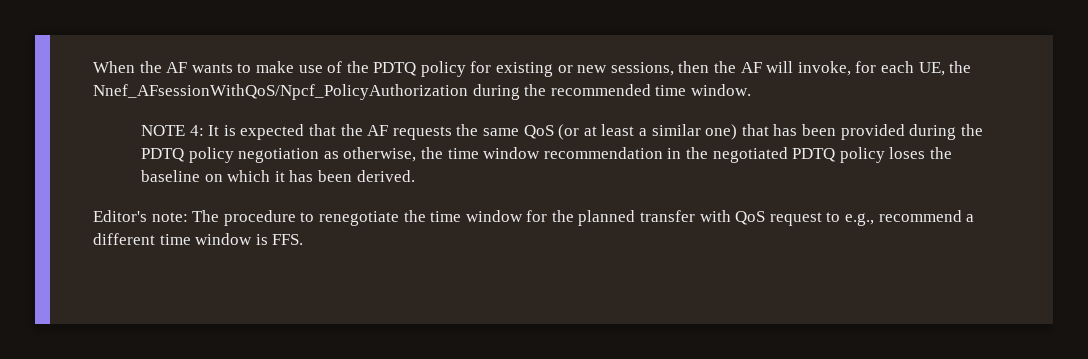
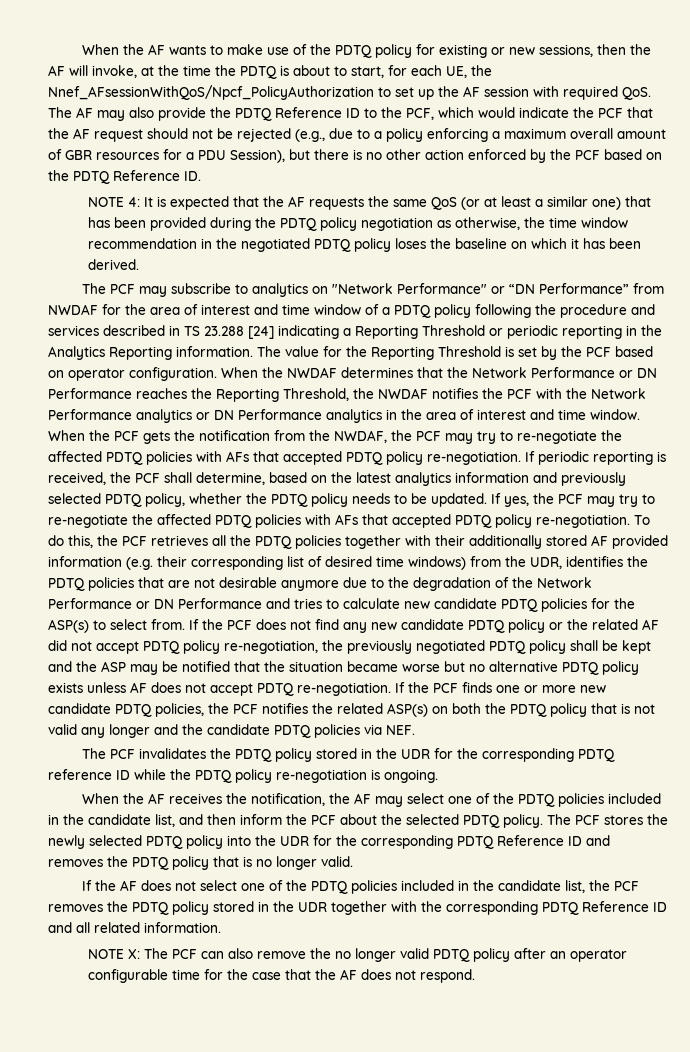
(851, 68) none -> [141,65,384,79] at the time the PDTQ is about to start,
[472,84,751,100] during the recommended time window. -> [378,86,651,100] [48,107,653,121] [48,128,666,142] [48,149,662,163] [48,170,201,184] to set up the AF session with required QoS. The AF may also provide the PDTQ Reference ID to the PCF, which would indicate the PCF that the AF request should not be rejected (e.g., due to a policy enforcing a maximum overall amount of GBR resources for a PDU Session), but there is no other action enforced by the PCF based on the PDTQ Reference ID.
[93,210,975,226] [93,233,304,245] Editor's note: The procedure to renegotiate the time window for the planned transfer with QoS request to e.g., recommend a different time window is FFS. -> [82,283,665,297] [48,304,655,318] [48,325,662,339] [48,346,653,360] [48,367,657,381] [48,388,646,402] [48,409,640,423] [48,430,622,444] [48,451,666,465] [48,472,626,486] [48,493,655,507] [48,514,650,528] [48,535,668,549] [48,556,648,570] [48,577,592,591] [48,598,635,612] [48,619,659,633] [48,640,651,654] [48,661,639,675] [48,682,606,696] [48,703,655,717] [48,724,415,738] [82,748,616,762] [48,769,438,783] [82,793,662,807] [48,814,668,828] [48,835,610,849] [48,856,353,870] [82,880,640,894] [48,901,667,915] [48,922,221,933] [88,948,628,962] [88,969,476,983] The PCF may subscribe to analytics on "Network Performance" or “DN Performance” from NWDAF for the area of interest and time window of a PDTQ policy following the procedure and services described in TS 23.288 [24] indicating a Reporting Threshold or periodic reporting in the Analytics Reporting information. The value for the Reporting Threshold is set by the PCF based on operator configuration. When the NWDAF determines that the Network Performance or DN Performance reaches the Reporting Threshold, the NWDAF notifies the PCF with the Network Performance analytics or DN Performance analytics in the area of interest and time window. When the PCF gets the notification from the NWDAF, the PCF may try to re-negotiate the affected PDTQ policies with AFs that accepted PDTQ policy re-negotiation. If periodic reporting is received, the PCF shall determine, based on the latest analytics information and previously selected PDTQ policy, whether the PDTQ policy needs to be updated. If yes, the PCF may try to re-negotiate the affected PDTQ policies with AFs that accepted PDTQ policy re-negotiation. To do this, the PCF retrieves all the PDTQ policies together with their additionally stored AF provided information (e.g. their corresponding list of desired time windows) from the UDR, identifies the PDTQ policies that are not desirable anymore due to the degradation of the Network Performance or DN Performance and tries to calculate new candidate PDTQ policies for the ASP(s) to select from. If the PCF does not find any new candidate PDTQ policy or the related AF did not accept PDTQ policy re-negotiation, the previously negotiated PDTQ policy shall be kept and the ASP may be notified that the situation became worse but no alternative PDTQ policy exists unless AF does not accept PDTQ re-negotiation. If the PCF finds one or more new candidate PDTQ policies, the PCF notifies the related ASP(s) on both the PDTQ policy that is not valid any longer and the candidate PDTQ policies via NEF. // The PCF invalidates the PDTQ policy stored in the UDR for the corresponding PDTQ reference ID while the PDTQ policy re-negotiation is ongoing. // When the AF receives the notification, the AF may select one of the PDTQ policies included in the candidate list, and then inform the PCF about the selected PDTQ policy. The PCF stores the newly selected PDTQ policy into the UDR for the corresponding PDTQ Reference ID and removes the PDTQ policy that is no longer valid. // If the AF does not select one of the PDTQ policies included in the candidate list, the PCF removes the PDTQ policy stored in the UDR together with the corresponding PDTQ Reference ID and all related information. // NOTE X: The PCF can also remove the no longer valid PDTQ policy after an operator configurable time for the case that the AF does not respond.

